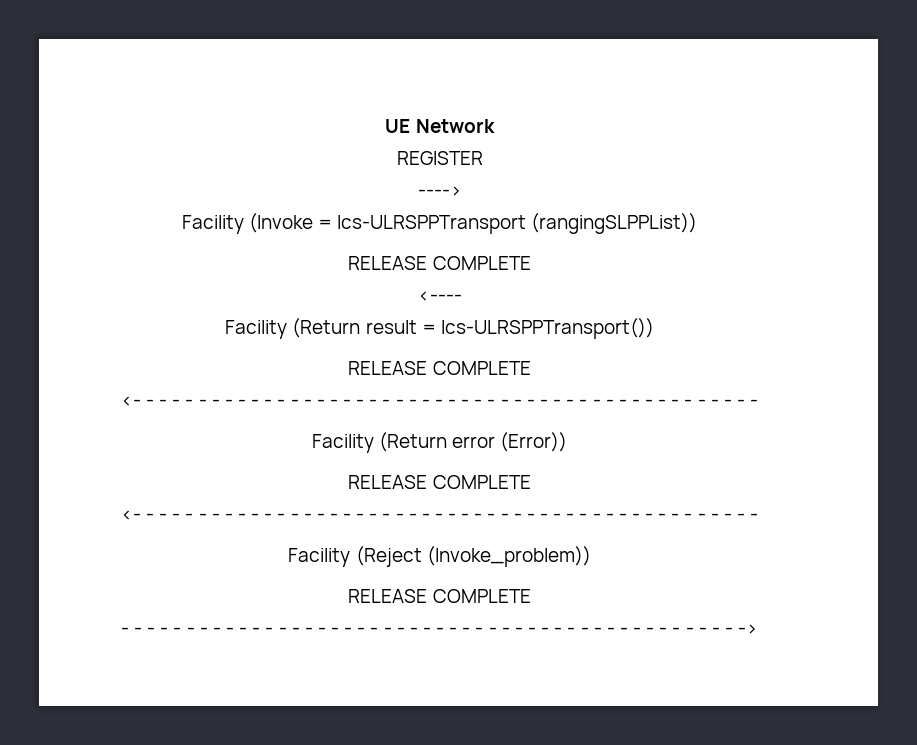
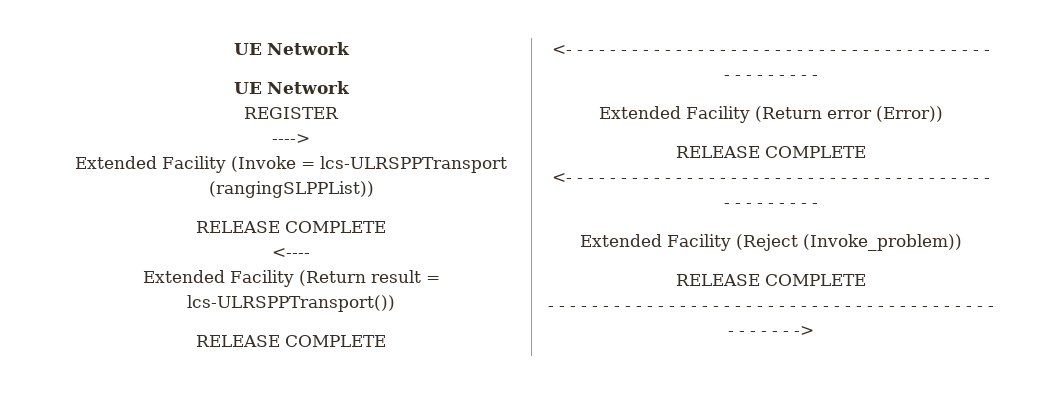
[385,119,495,133] UE Network -> [233,42,350,55] [233,81,350,94] UE Network // UE Network
(462, 191) none -> [75,156,158,169] Extended
(462, 296) none -> [142,270,225,283] Extended
(759, 403) none -> [599,106,682,119] Extended
(759, 517) none -> [580,234,663,247] Extended

